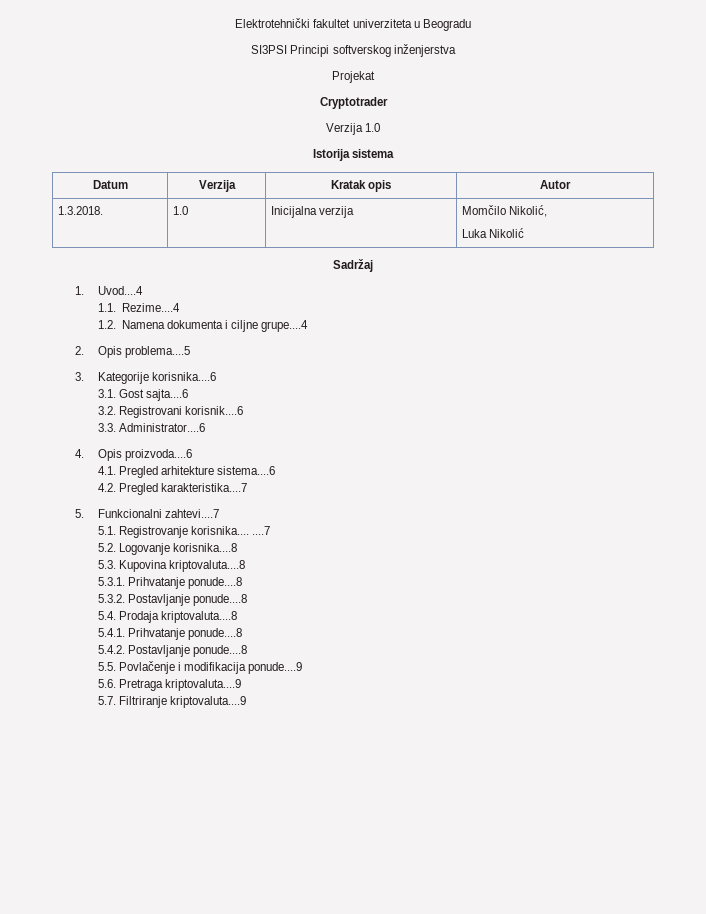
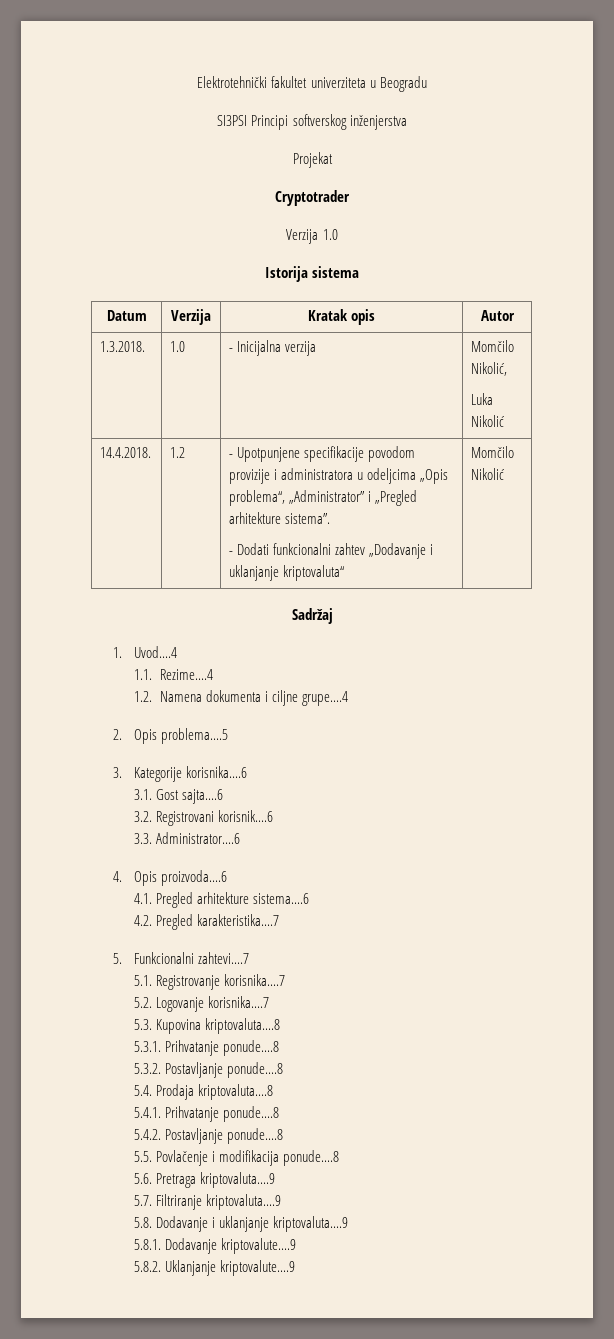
(189, 210) none -> [229,348,234,352] -
(525, 233) none -> [100,447,152,458] [170,447,186,458] [229,446,416,462] [229,468,449,484] [229,490,418,506] [229,512,331,524] [229,543,434,559] [229,565,346,581] [471,446,515,458] [471,468,505,480] // 14.4.2018. | 1.2 | - Upotpunjene specifikacije povodom provizije i administratora u odeljcima „Opis problema“, „Administrator” i „Pregled arhitekture sistema”. // - Dodati funkcionalni zahtev „Dodavanje i uklanjanje kriptovaluta“ | Momčilo Nikolić
[191,526,271,535] korisnika.... ....7 -> [224,974,286,986] korisnika....7
[173,543,238,552] korisnika....8 -> [208,996,270,1008] korisnika....7
[248,662,303,674] ponude....9 -> [283,1150,340,1166] ponude....8
(247, 702) none -> [134,1216,349,1232] [134,1238,297,1254] [134,1260,296,1276] // 5.8. Dodavanje i uklanjanje kriptovaluta....9 // 5.8.1. Dodavanje kriptovalute....9 // 5.8.2. Uklanjanje kriptovalute....9

